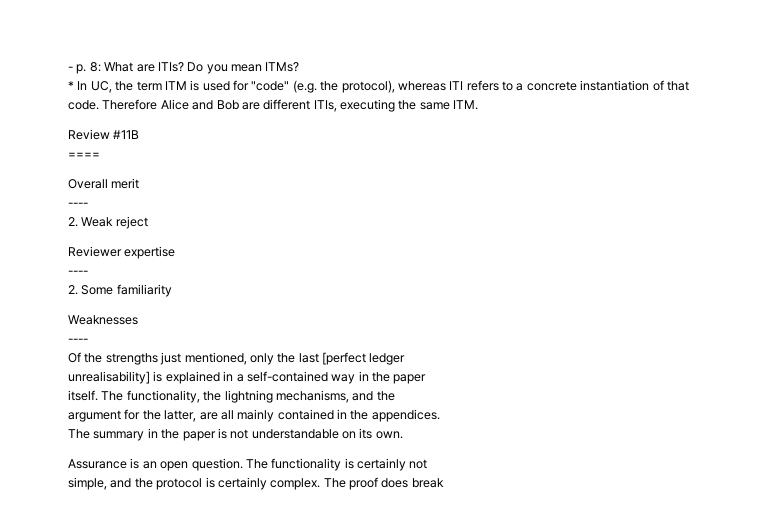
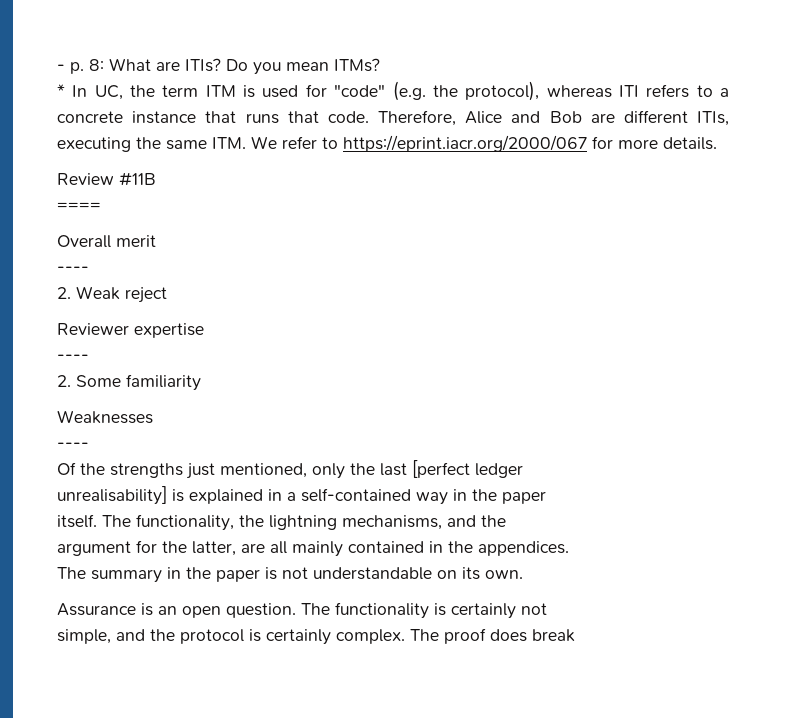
[580,80,664,91] instantiation of -> [132,111,279,124] instance that runs
[102,99,158,110] Therefore -> [378,110,456,126] Therefore,
(479, 105) none -> [251,135,717,152] We refer to https://eprint.iacr.org/2000/067 for more details.

